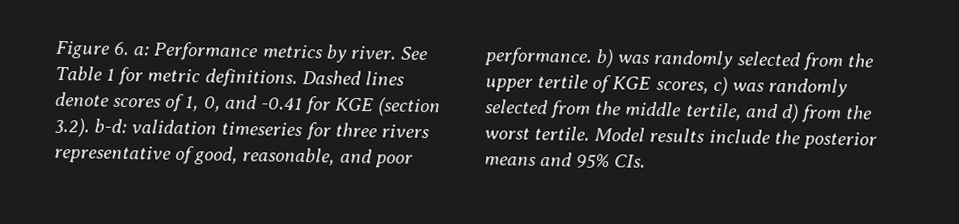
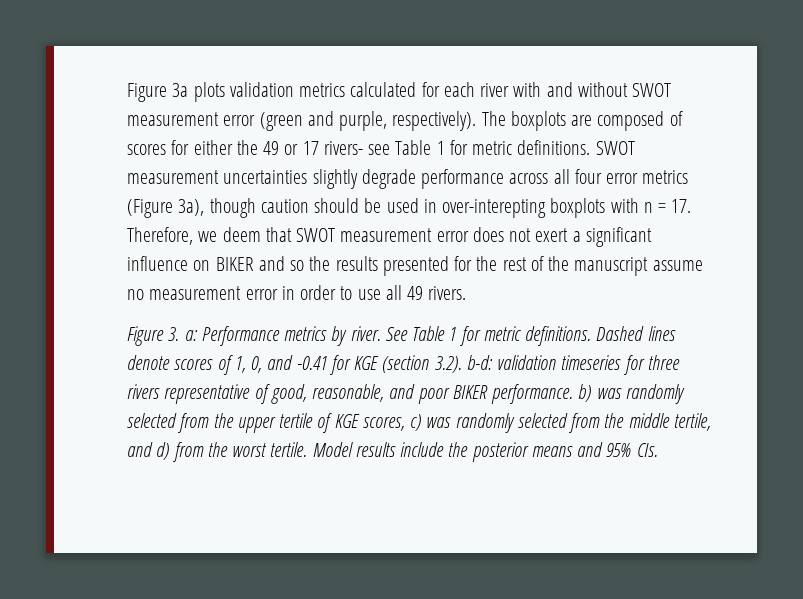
[55,40,131,59] Figure 6. -> [127,82,672,102] [127,111,683,131] [127,140,635,155] [127,169,689,189] [127,198,692,218] [127,227,652,247] [127,256,703,276] [127,285,467,300] [127,326,180,346] Figure 3a plots validation metrics calculated for each river with and without SWOT measurement error (green and purple, respectively). The boxplots are composed of scores for either the 49 or 17 rivers- see Table 1 for metric definitions. SWOT measurement uncertainties slightly degrade performance across all four error metrics (Figure 3a), though caution should be used in over-interepting boxplots with n = 17. Therefore, we deem that SWOT measurement error does not exert a significant influence on BIKER and so the results presented for the rest of the manuscript assume no measurement error in order to use all 49 rivers. // Figure 3.
(413, 161) none -> [452,385,488,399] BIKER

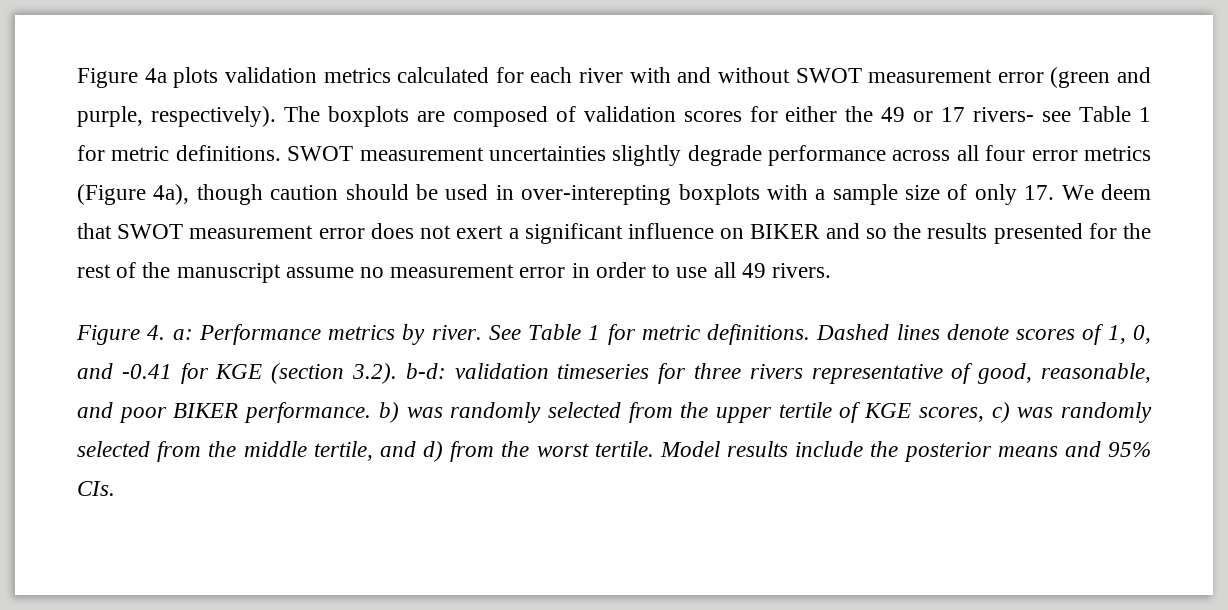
[127,83,189,102] Figure 3a -> [77,68,167,88] Figure 4a
(683, 118) none -> [583,106,676,122] validation
[178,199,205,216] 3a), -> [153,184,190,205] 4a),
[643,199,692,213] [127,227,218,245] n = 17. Therefore, we -> [815,184,1094,205] a sample size of only 17. We
[168,327,180,341] 3. -> [147,325,166,340] 4.

